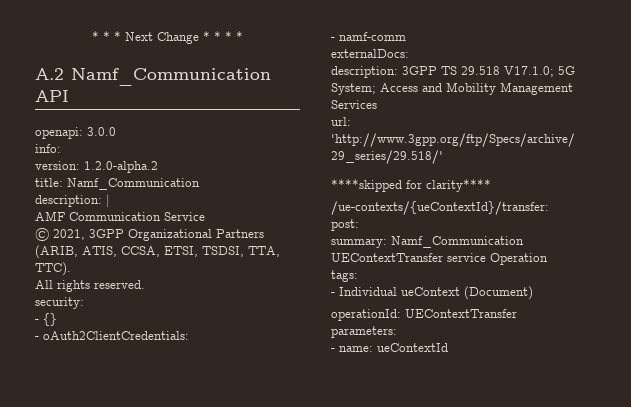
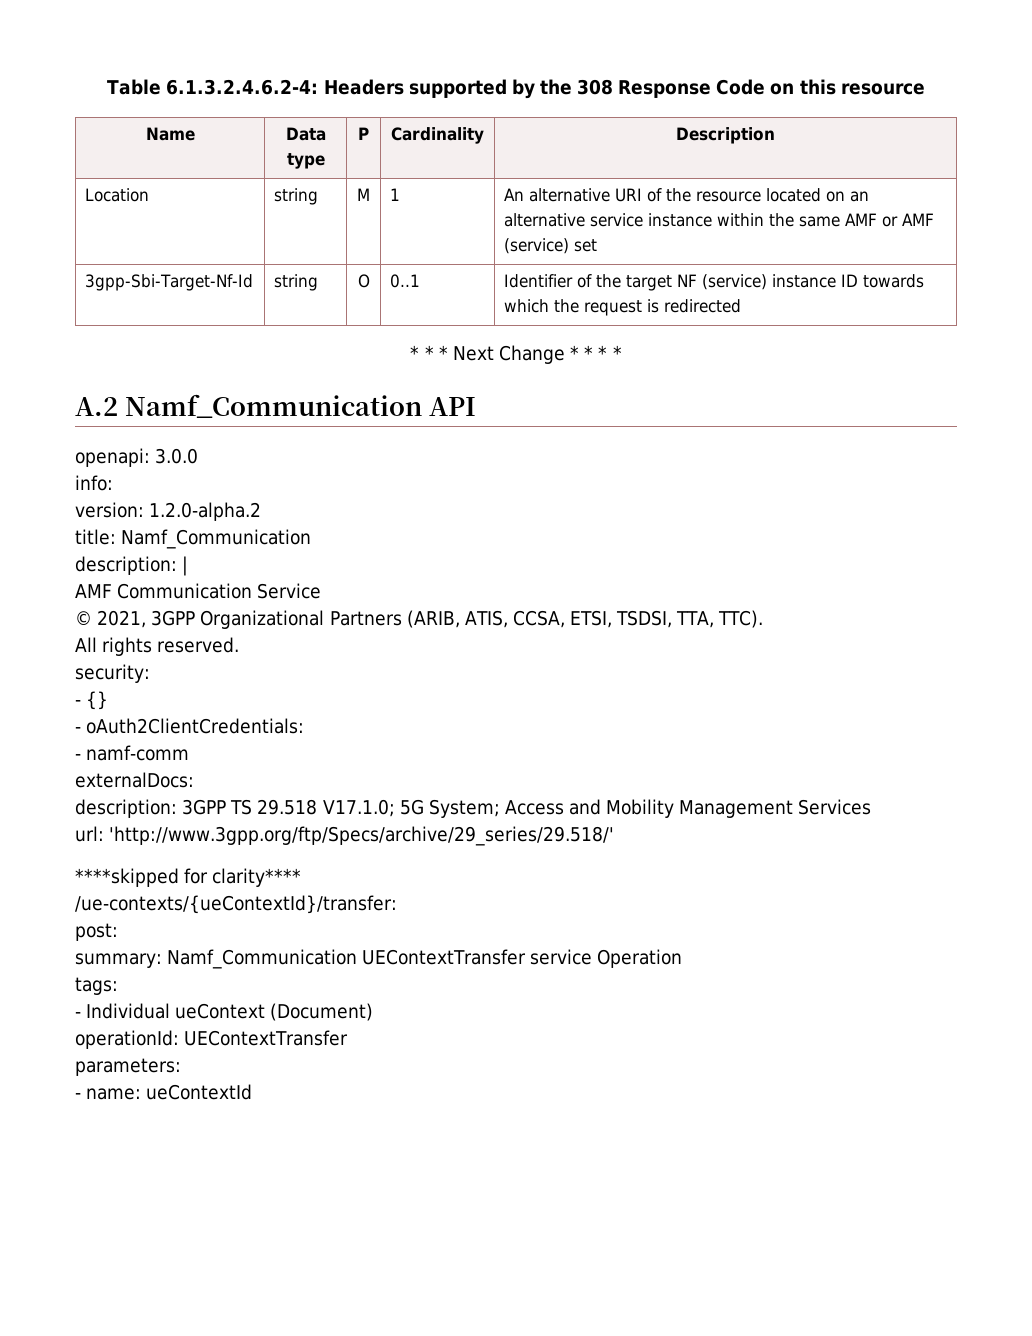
(92, 36) none -> [107,79,925,99] [145,127,195,141] [285,127,326,141] [286,153,325,169] [358,127,369,140] [391,127,484,144] [676,127,775,144] [85,188,150,202] [274,188,319,205] [357,188,370,201] [390,188,401,201] [504,188,870,202] [504,213,935,227] [504,238,598,254] [85,274,254,291] [274,274,319,291] [357,274,370,288] [390,274,421,288] [504,274,925,291] [504,299,742,316] Table 6.1.3.2.4.6.2-4: Headers supported by the 308 Response Code on this resource // Name | Data type | P | Cardinality | Description // Location | string | M | 1 | An alternative URI of the resource located on an alternative service instance within the same AMF or AMF (service) set // 3gpp-Sbi-Target-Nf-Id | string | O | 0..1 | Identifier of the target NF (service) instance ID towards which the request is redirected //

